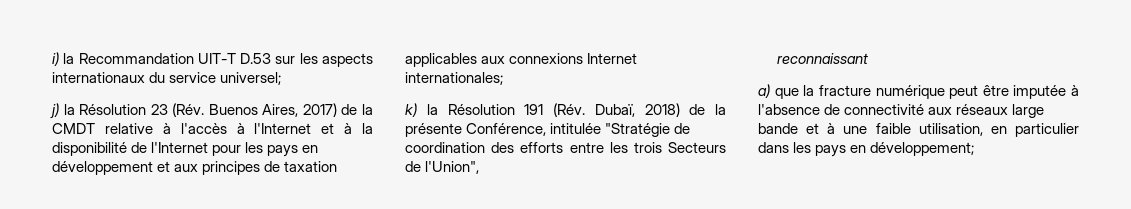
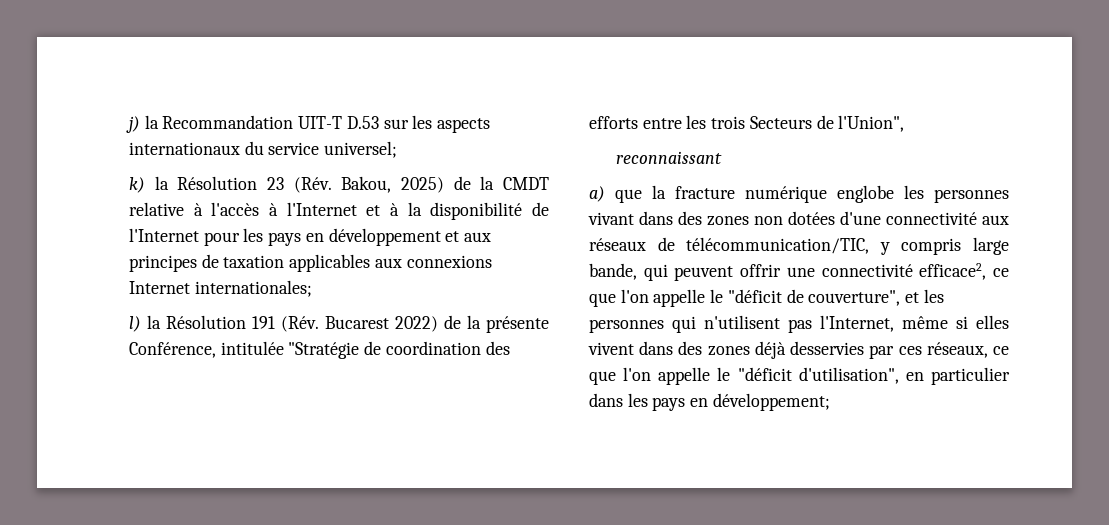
[52,52,59,66] i) -> [126,116,140,133] j)
[50,103,59,119] j) -> [129,177,145,193] k)
[208,103,337,117] Buenos Aires, 2017) -> [341,176,444,193] Bakou, 2025)
[405,103,417,117] k) -> [129,316,141,332] l)
[594,103,680,117] Dubaï, 2018) -> [325,316,438,332] Bucarest 2022)
[949,85,1079,99] [758,104,1045,118] [758,123,983,136] peut être imputée à l'absence de connectivité aux réseaux large bande et à une faible utilisation, -> [837,185,1009,203] [588,211,1009,226] [589,237,1009,255] [589,263,1009,281] [589,289,944,307] [589,315,1009,333] [588,341,1009,359] [589,367,899,385] englobe les personnes vivant dans des zones non dotées d'une connectivité aux réseaux de télécommunication/TIC, y compris large bande, qui peuvent offrir une connectivité efficace2, ce que l'on appelle le "déficit de couverture", et les personnes qui n'utilisent pas l'Internet, même si elles vivent dans des zones déjà desservies par ces réseaux, ce que l'on appelle le "déficit d'utilisation",

